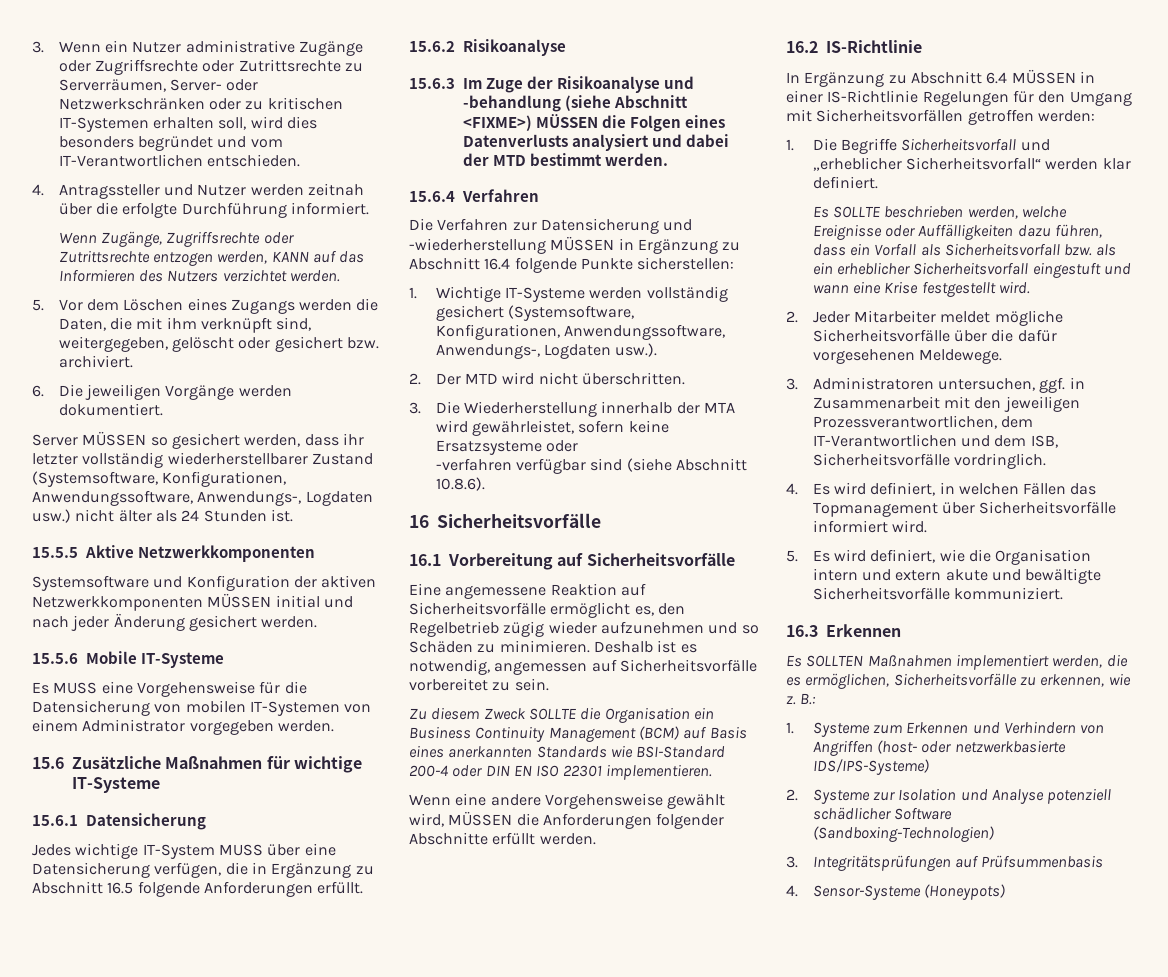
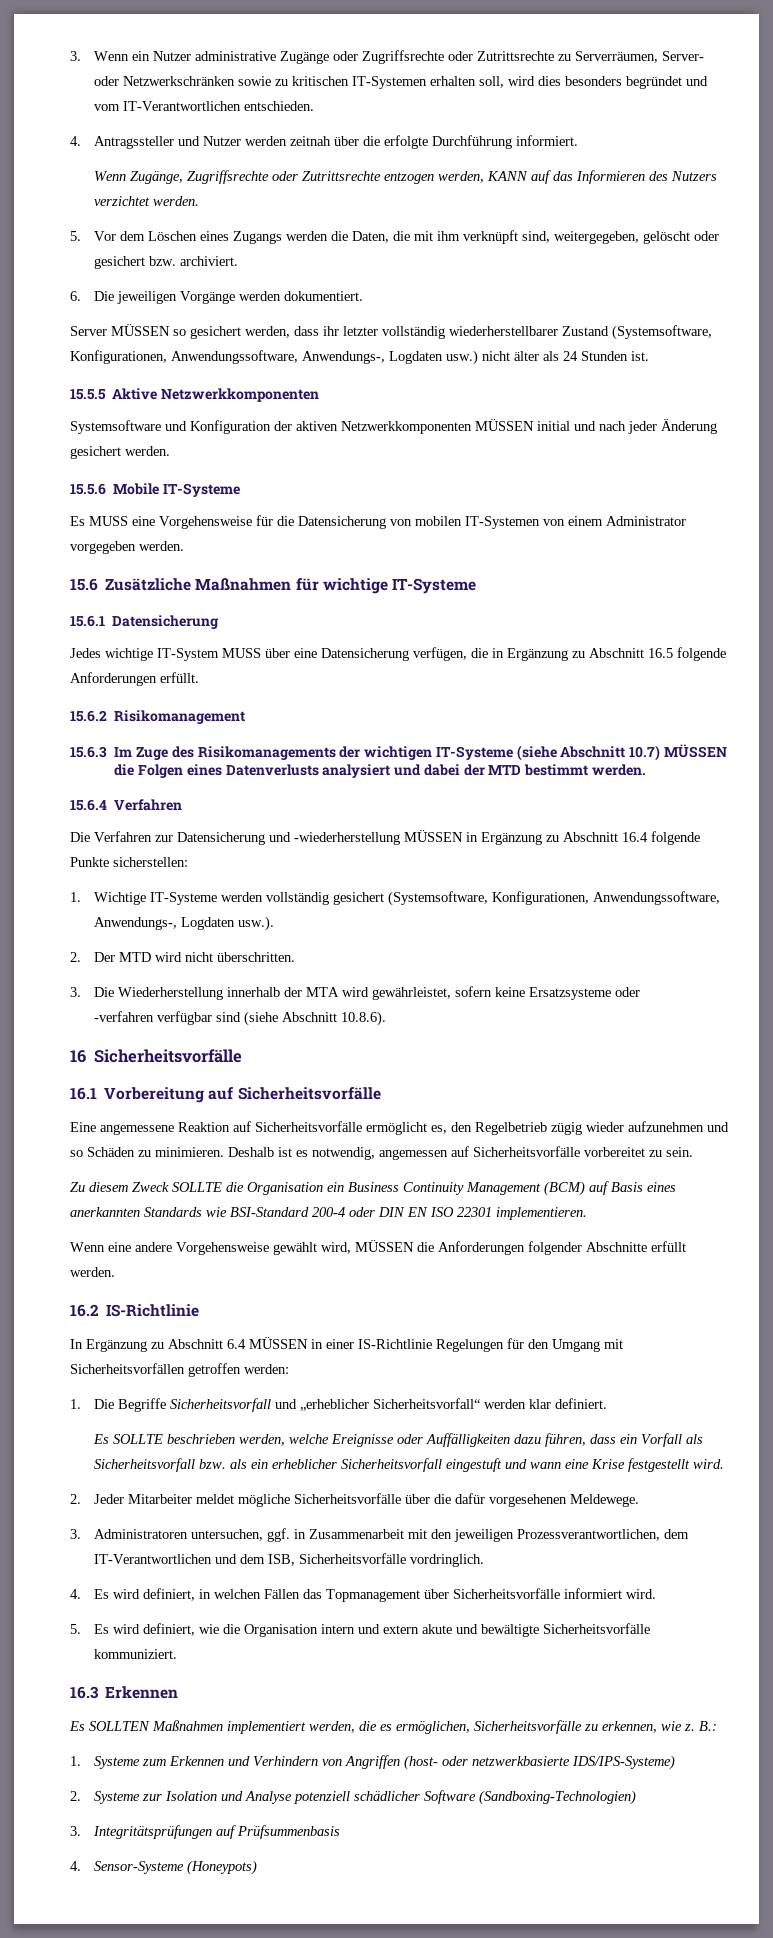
[208,98,241,110] oder -> [238,76,272,86] sowie
[463,39,566,56] Risikoanalyse -> [114,710,246,724] Risikomanagement
[527,76,695,93] [463,95,689,112] [463,115,532,131] der Risikoanalyse und -behandlung (siehe Abschnitt <FIXME>) -> [171,745,661,761] des Risikomanagements der wichtigen IT-Systeme (siehe Abschnitt 10.7)

